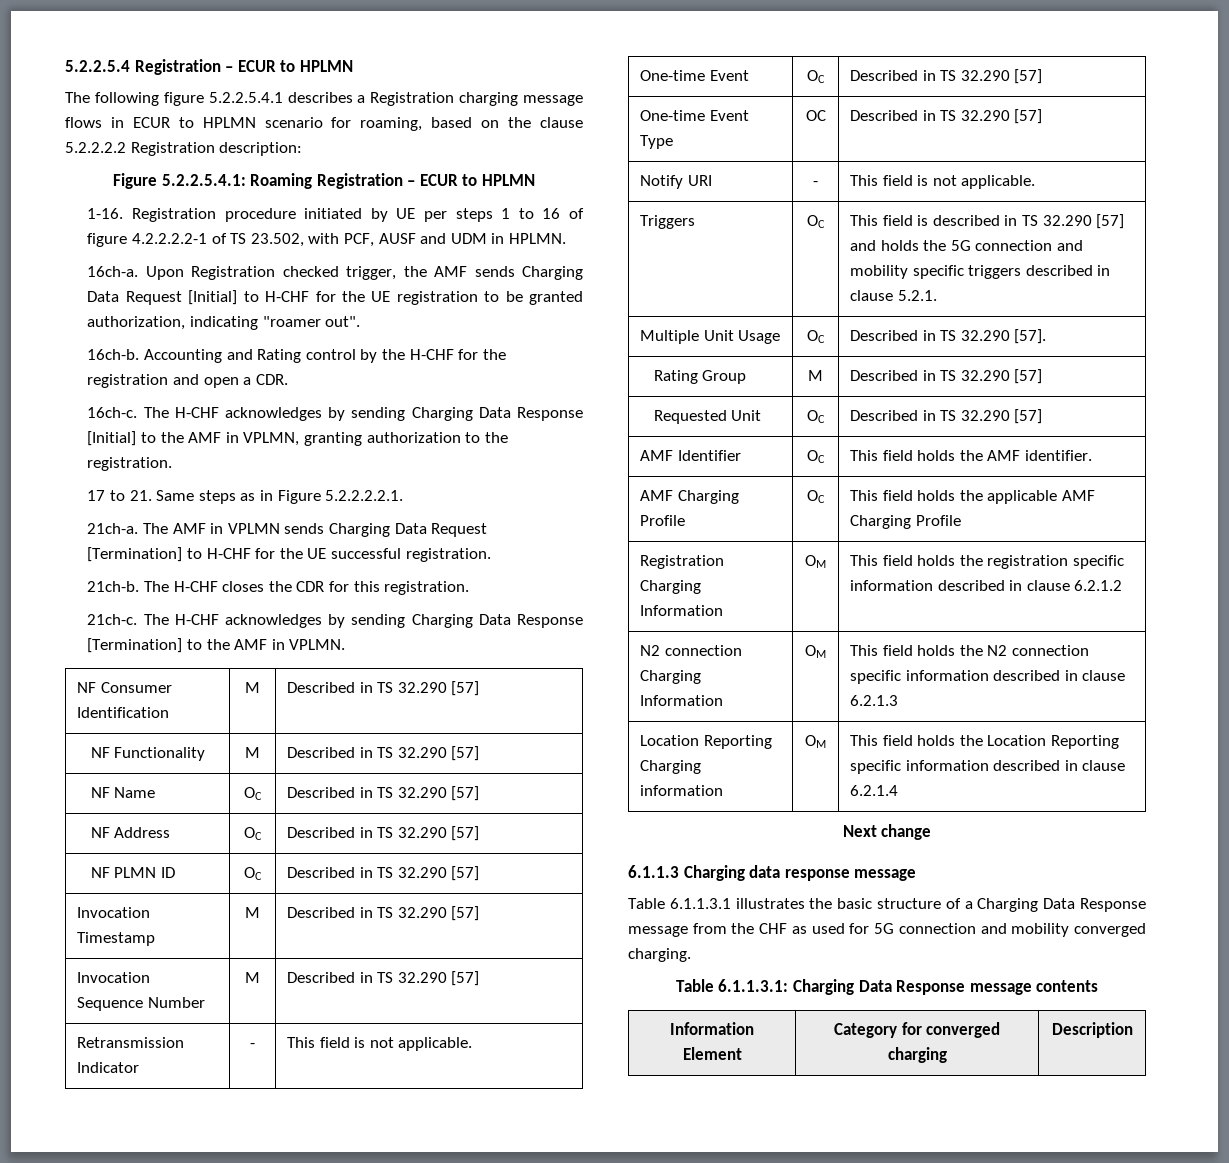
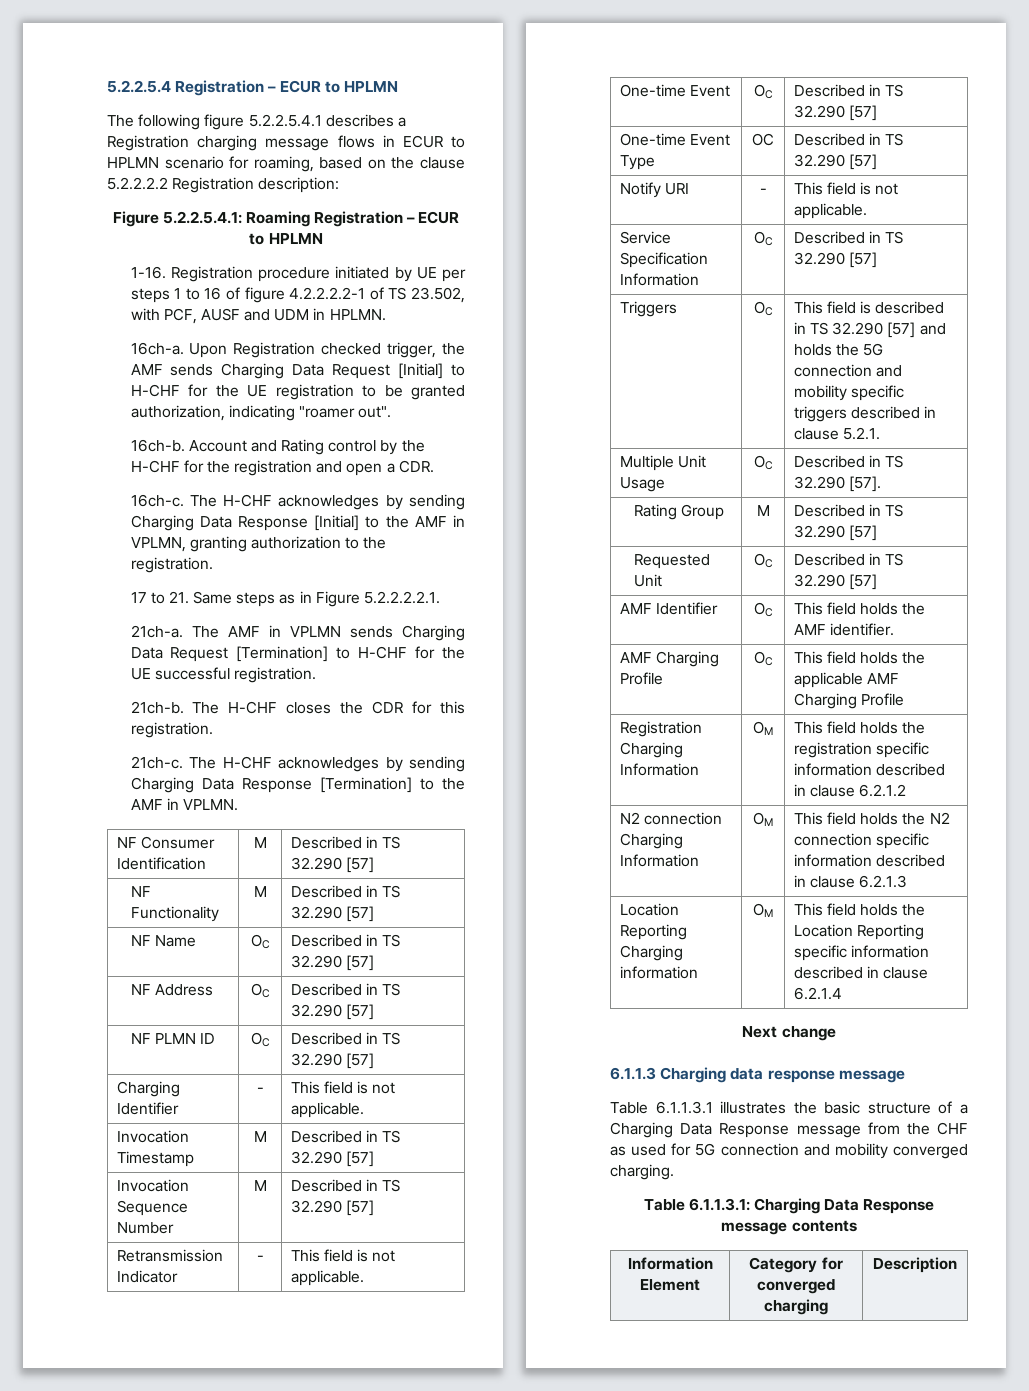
[144,349,223,363] Accounting -> [188,440,247,452] Account
(480, 873) none -> [116,1081,180,1097] [116,1102,179,1115] [256,1087,264,1093] [290,1081,396,1094] [290,1102,364,1118] // Charging Identifier | - | This field is not applicable.
(1036, 182) none -> [619,231,671,244] [619,252,708,268] [619,273,699,286] [753,231,773,246] [793,231,904,244] [793,252,878,268] // Service Specification Information | OC | Described in TS 32.290 [57]

